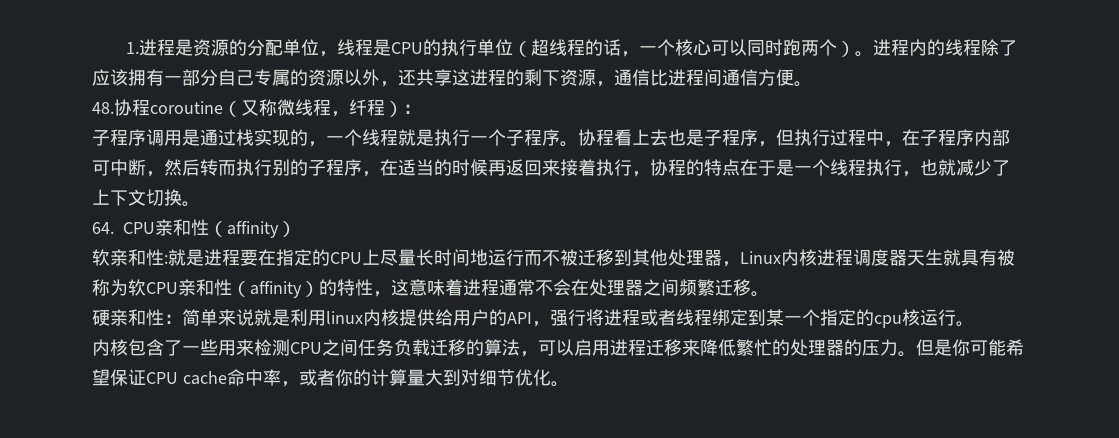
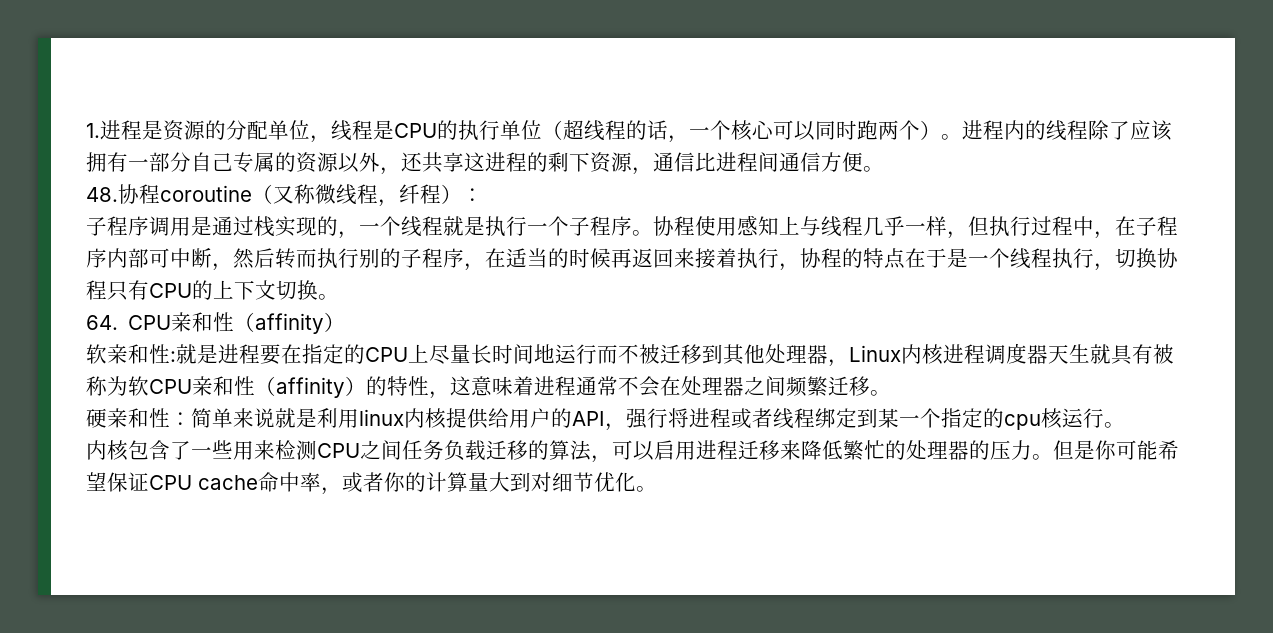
[614,129,758,146] 看上去也是子程序 -> [695,215,947,237] 使用感知上与线程几乎一样
[920,159,1010,176] 也就减少了 -> [1115,248,1179,268] [86,280,213,301] 切换协程只有CPU的

